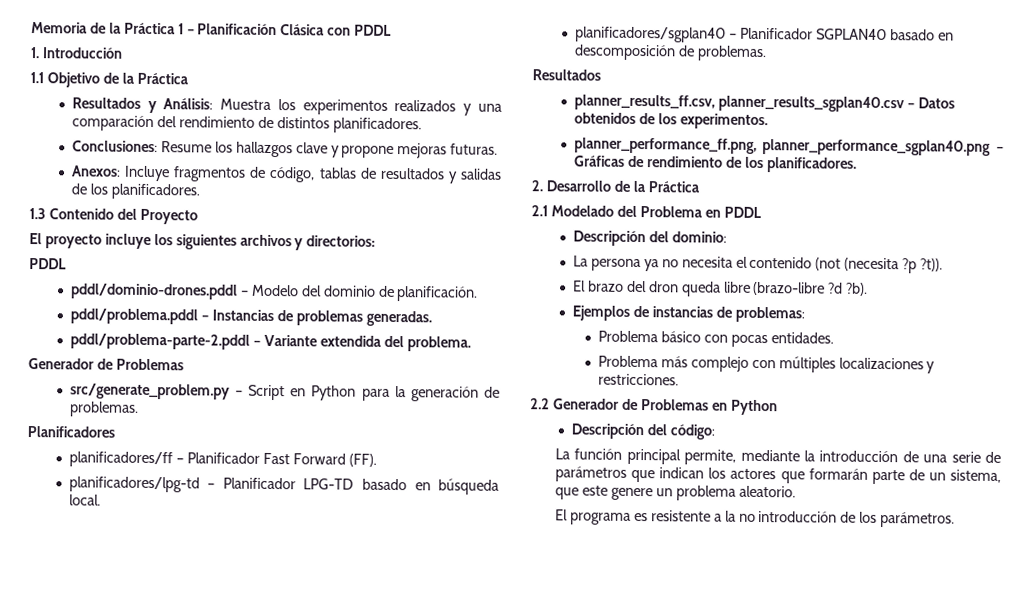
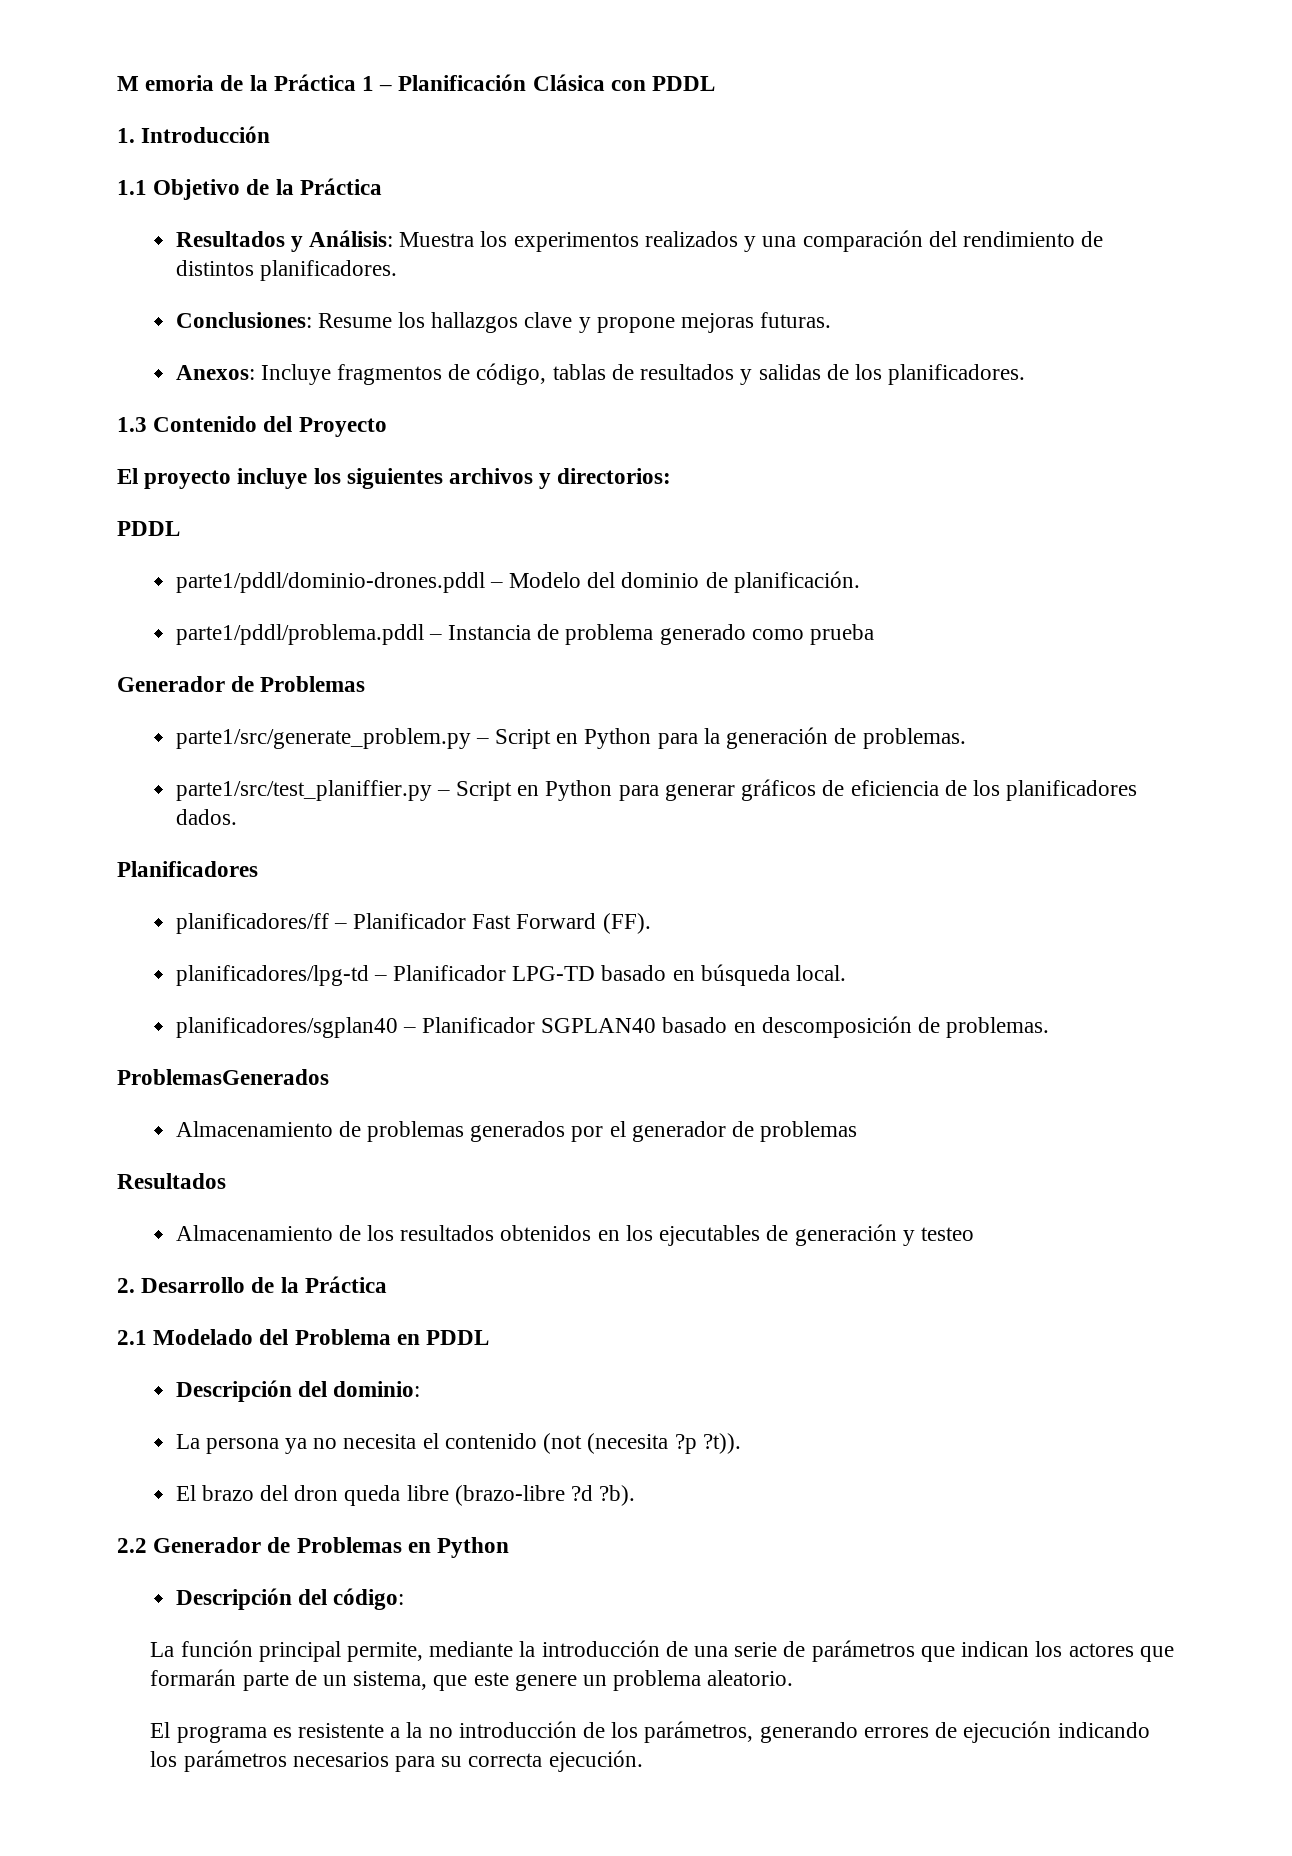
[31,22,88,34] Memoria -> [117,75,215,91] M emoria
[69,283,238,300] pddl/dominio-drones.pddl -> [175,572,485,593] parte1/pddl/dominio-drones.pddl
[69,308,432,327] [69,333,471,352] pddl/problema.pddl – Instancias de problemas generadas. // pddl/problema-parte-2.pddl – Variante extendida del problema. -> [175,624,875,645] parte1/pddl/problema.pddl – Instancia de problema generado como prueba
[69,383,230,400] src/generate_problem.py -> [175,728,471,749] parte1/src/generate_problem.py
(139, 409) none -> [175,779,1138,801] [175,809,237,825] // parte1/src/test_planiffier.py – Script en Python para generar gráficos de eficiencia de los planificadores dados.
[532,69,601,81] [573,94,955,113] [573,112,768,130] [573,137,1004,156] [573,155,857,173] Resultados // planner_results_ff.csv, planner_results_sgplan40.csv – Datos obtenidos de los experimentos. // planner_performance_ff.png, planner_performance_sgplan40.png – Gráficas de rendimiento de los planificadores. -> [117,1069,329,1085] [175,1121,858,1142] [117,1173,226,1189] [175,1224,974,1246] ProblemasGenerados // Almacenamiento de problemas generados por el generador de problemas // Resultados // Almacenamiento de los resultados obtenidos en los ejecutables de generación y testeo
[571,305,805,323] [597,330,834,348] [597,355,936,374] [597,373,679,386] // Ejemplos de instancias de problemas: // Problema básico con pocas entidades. // Problema más complejo con múltiples localizaciones y restricciones. -> (636, 1495) none
[880,511,956,528] parámetros. -> [644,1721,1150,1743] [150,1750,643,1772] parámetros, generando errores de ejecución indicando los parámetros necesarios para su correcta ejecución.

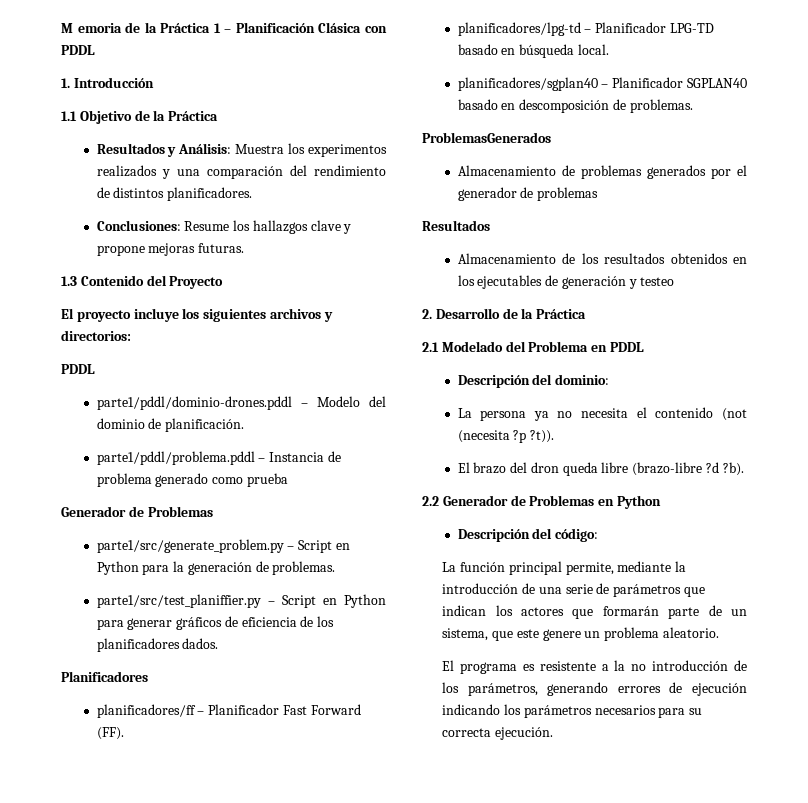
[175,363,1026,385] // Anexos: Incluye fragmentos de código, tablas de resultados y salidas de los planificadores. -> (245, 248) none

